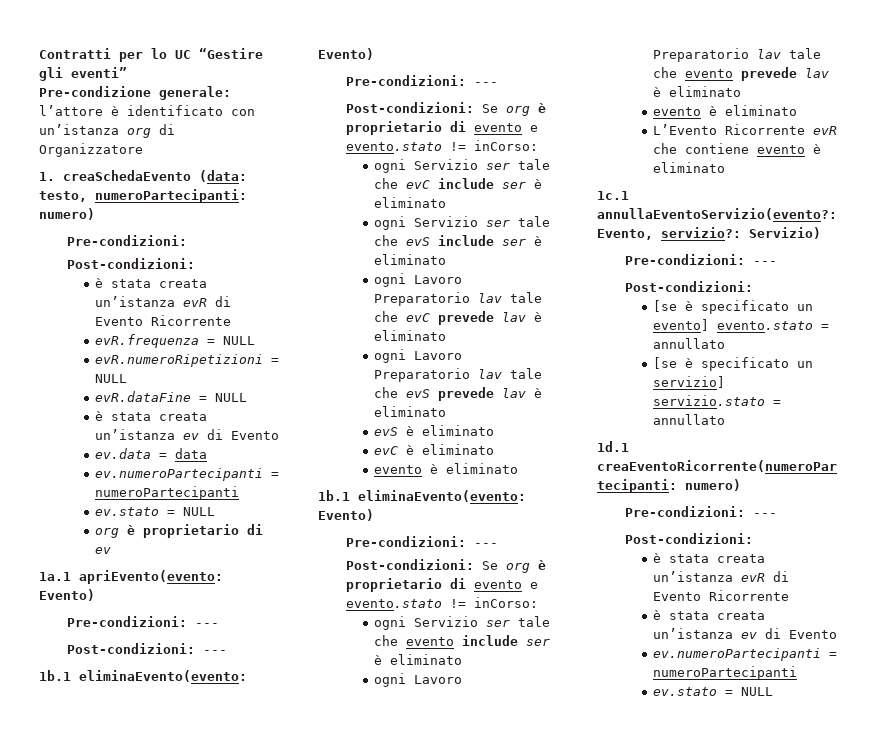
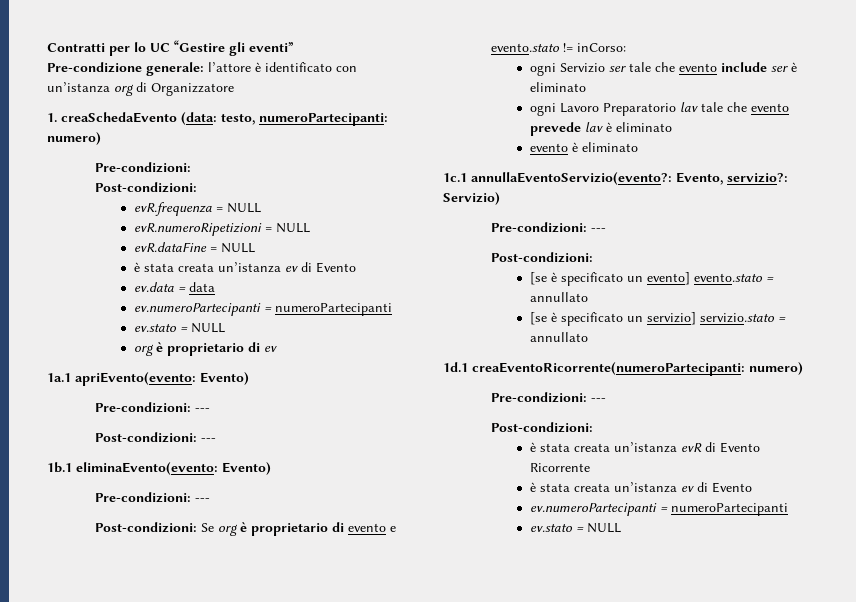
[94,278,207,288] [94,296,231,307] [94,315,231,326] // è stata creata un’istanza evR di Evento Ricorrente -> (197, 187) none
[373,159,550,173] [373,178,542,189] [373,197,446,208] [373,216,550,230] [373,235,542,246] [373,254,446,265] [373,273,462,287] [373,292,542,306] [373,311,542,325] [373,330,446,341] [373,349,462,363] [373,368,542,382] [373,387,542,401] [373,406,446,417] [373,425,494,436] [373,444,494,455] [373,463,518,474] [318,490,526,502] [318,509,374,521] [346,536,499,547] [346,559,547,573] [346,578,539,592] [346,597,539,608] // ogni Servizio ser tale che evC include ser è eliminato // ogni Servizio ser tale che evS include ser è eliminato // ogni Lavoro Preparatorio lav tale che evC prevede lav è eliminato // ogni Lavoro Preparatorio lav tale che evS prevede lav è eliminato // evS è eliminato // evC è eliminato // evento è eliminato // 1b.1 eliminaEvento(evento: Evento) // Pre-condizioni: --- // Post-condizioni: Se org è proprietario di evento e evento.stato != inCorso: -> (626, 47) none
[652,124,837,135] [652,143,821,154] [652,162,725,173] // L’Evento Ricorrente evR che contiene evento è eliminato -> (638, 147) none

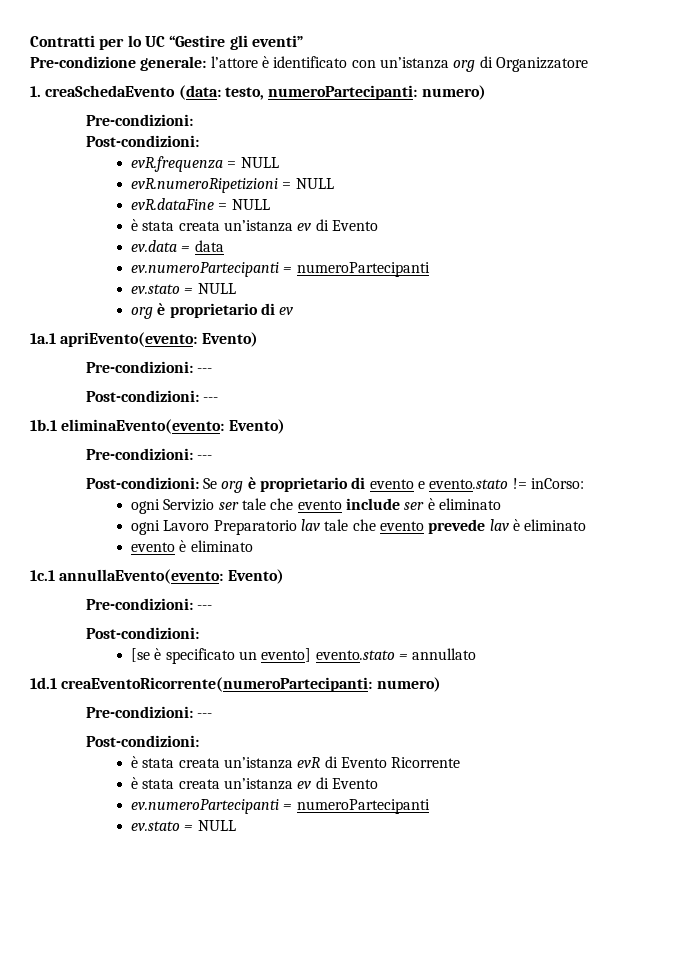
[471,172,788,185] [443,192,500,205] annullaEventoServizio(evento?: Evento, servizio?: Servizio) -> [59,569,284,584] annullaEvento(evento: Evento)
[529,312,786,326] [529,332,588,342] // [se è specificato un servizio] servizio.stato = annullato -> (477, 654) none

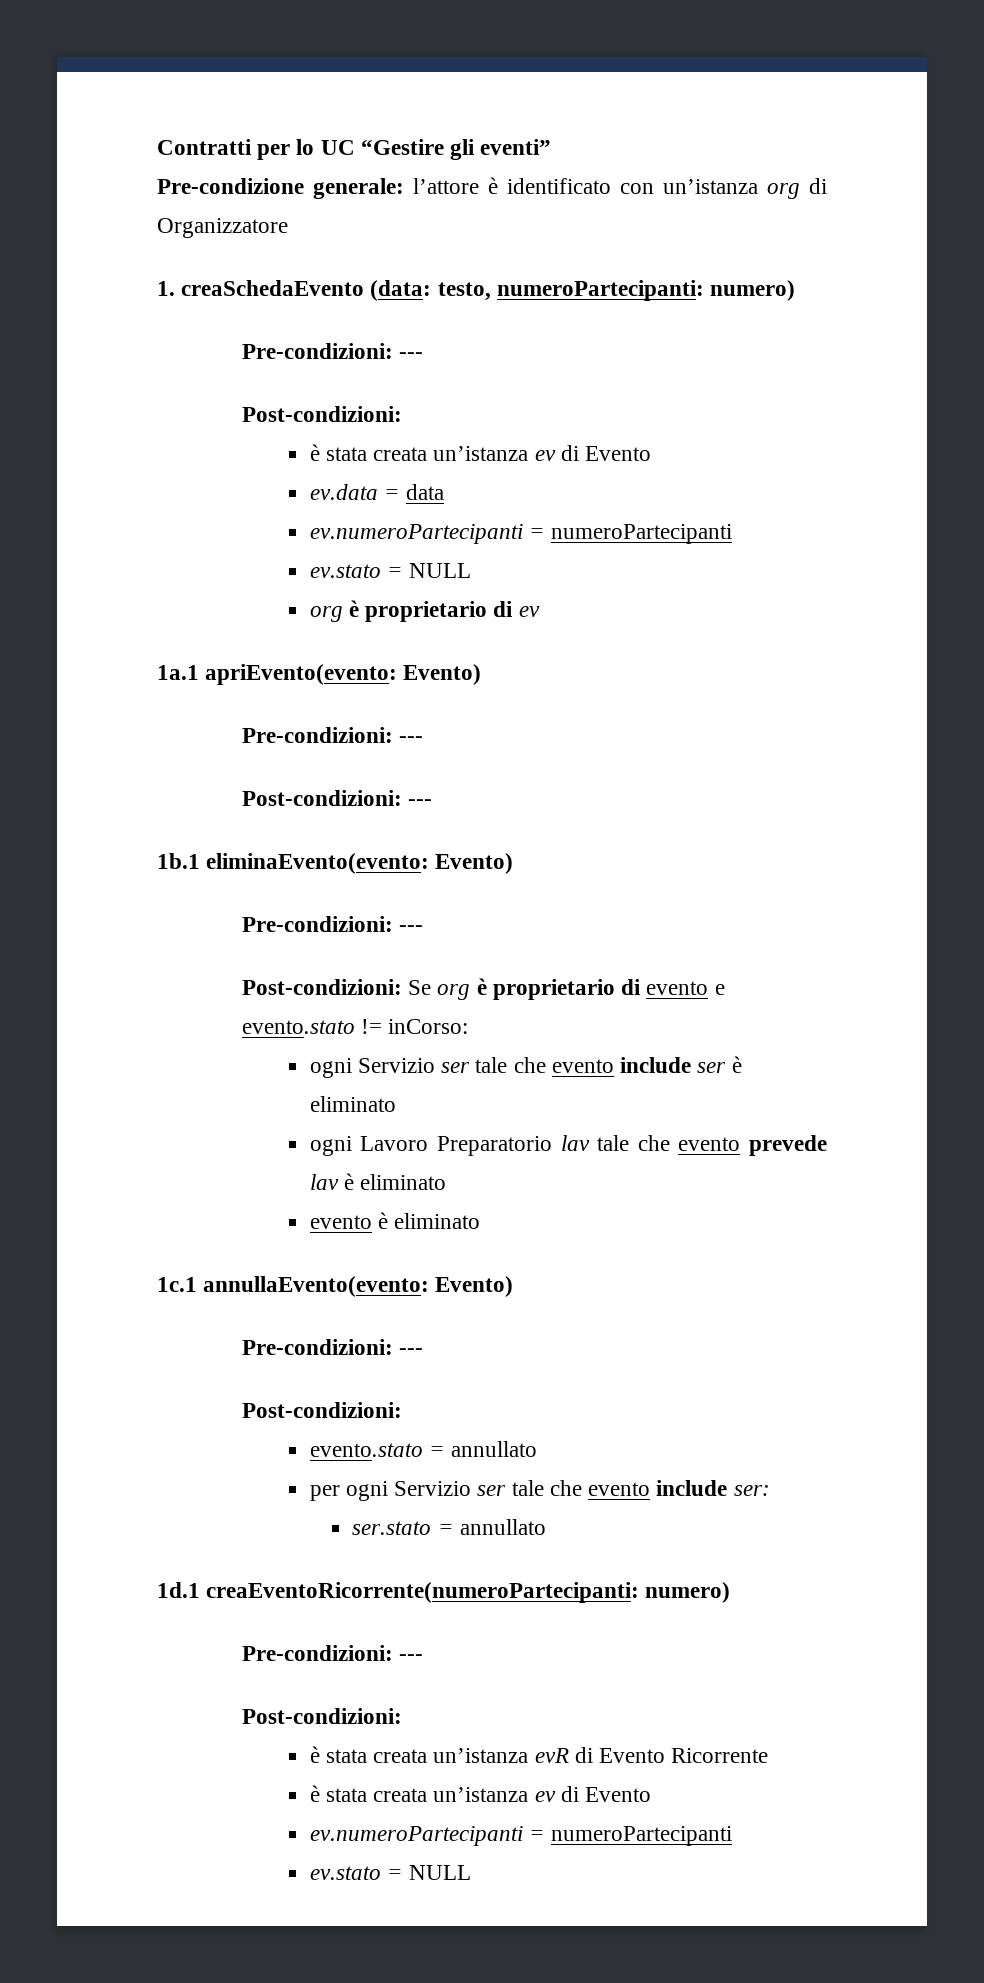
[85,135,199,147] [131,156,279,172] [131,178,334,193] [131,198,270,210] // Post-condizioni: // evR.frequenza = NULL // evR.numeroRipetizioni = NULL // evR.dataFine = NULL -> [399,352,424,359] [242,406,403,422] --- // Post-condizioni:
[131,648,395,664] [se è specificato un evento] evento.stato -> [309,1441,538,1457] [309,1480,770,1501] [352,1521,432,1535] evento.stato = annullato // per ogni Servizio ser tale che evento include ser: // ser.stato

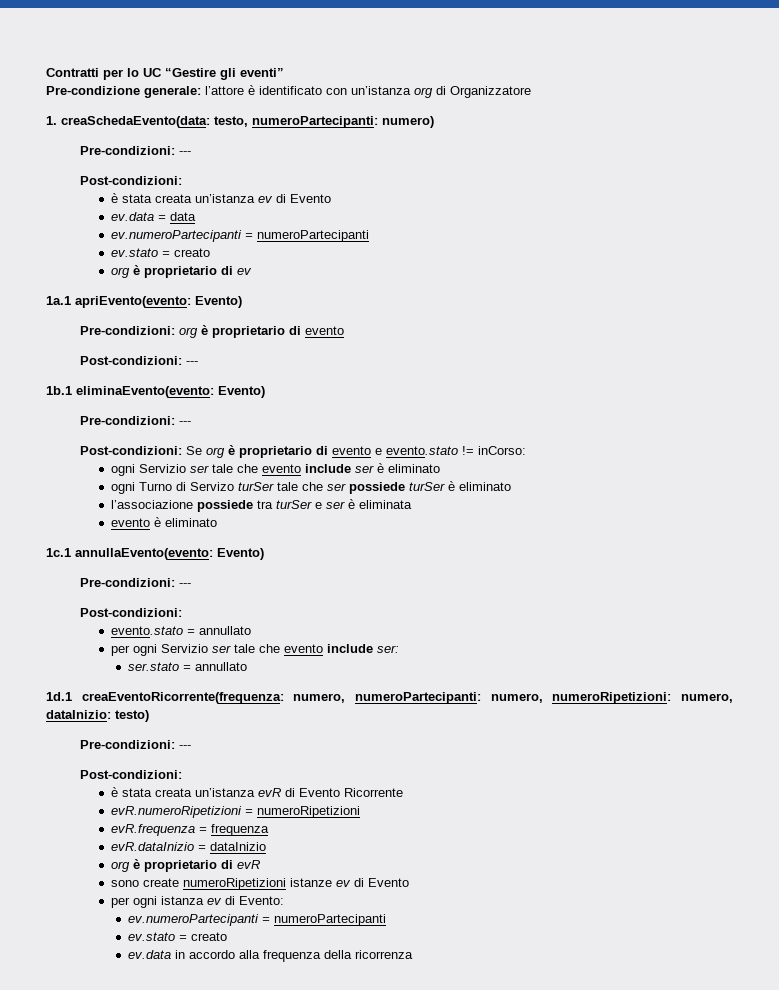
[181,280,432,301] creaSchedaEvento (data: -> [61,116,210,128] creaSchedaEvento(data:
[409,563,472,578] NULL -> [173,248,210,257] creato
[399,736,424,743] --- -> [178,325,344,338] org è proprietario di evento
[360,1135,827,1156] [309,1173,447,1190] Lavoro Preparatorio lav tale che evento prevede lav è eliminato -> [138,481,511,494] [110,499,412,512] Turno di Servizo turSer tale che ser possiede turSer è eliminato // l’associazione possiede tra turSer e ser è eliminata
[206,1582,731,1603] creaEventoRicorrente(numeroPartecipanti: numero) -> [81,692,734,704] [46,710,149,722] creaEventoRicorrente(frequenza: numero, numeroPartecipanti: numero, numeroRipetizioni: numero, dataInizio: testo)
[309,1785,652,1802] [309,1826,733,1846] [309,1865,472,1880] è stata creata un’istanza ev di Evento // ev.numeroPartecipanti = numeroPartecipanti // ev.stato = NULL -> [110,806,360,818] [110,824,269,836] [110,842,266,851] [110,859,260,872] [110,878,409,890] [110,896,284,908] [127,914,386,926] [127,932,227,941] [127,950,413,962] evR.numeroRipetizioni = numeroRipetizioni // evR.frequenza = frequenza // evR.dataInizio = dataInizio // org è proprietario di evR // sono create numeroRipetizioni istanze ev di Evento // per ogni istanza ev di Evento: // ev.numeroPartecipanti = numeroPartecipanti // ev.stato = creato // ev.data in accordo alla frequenza della ricorrenza

